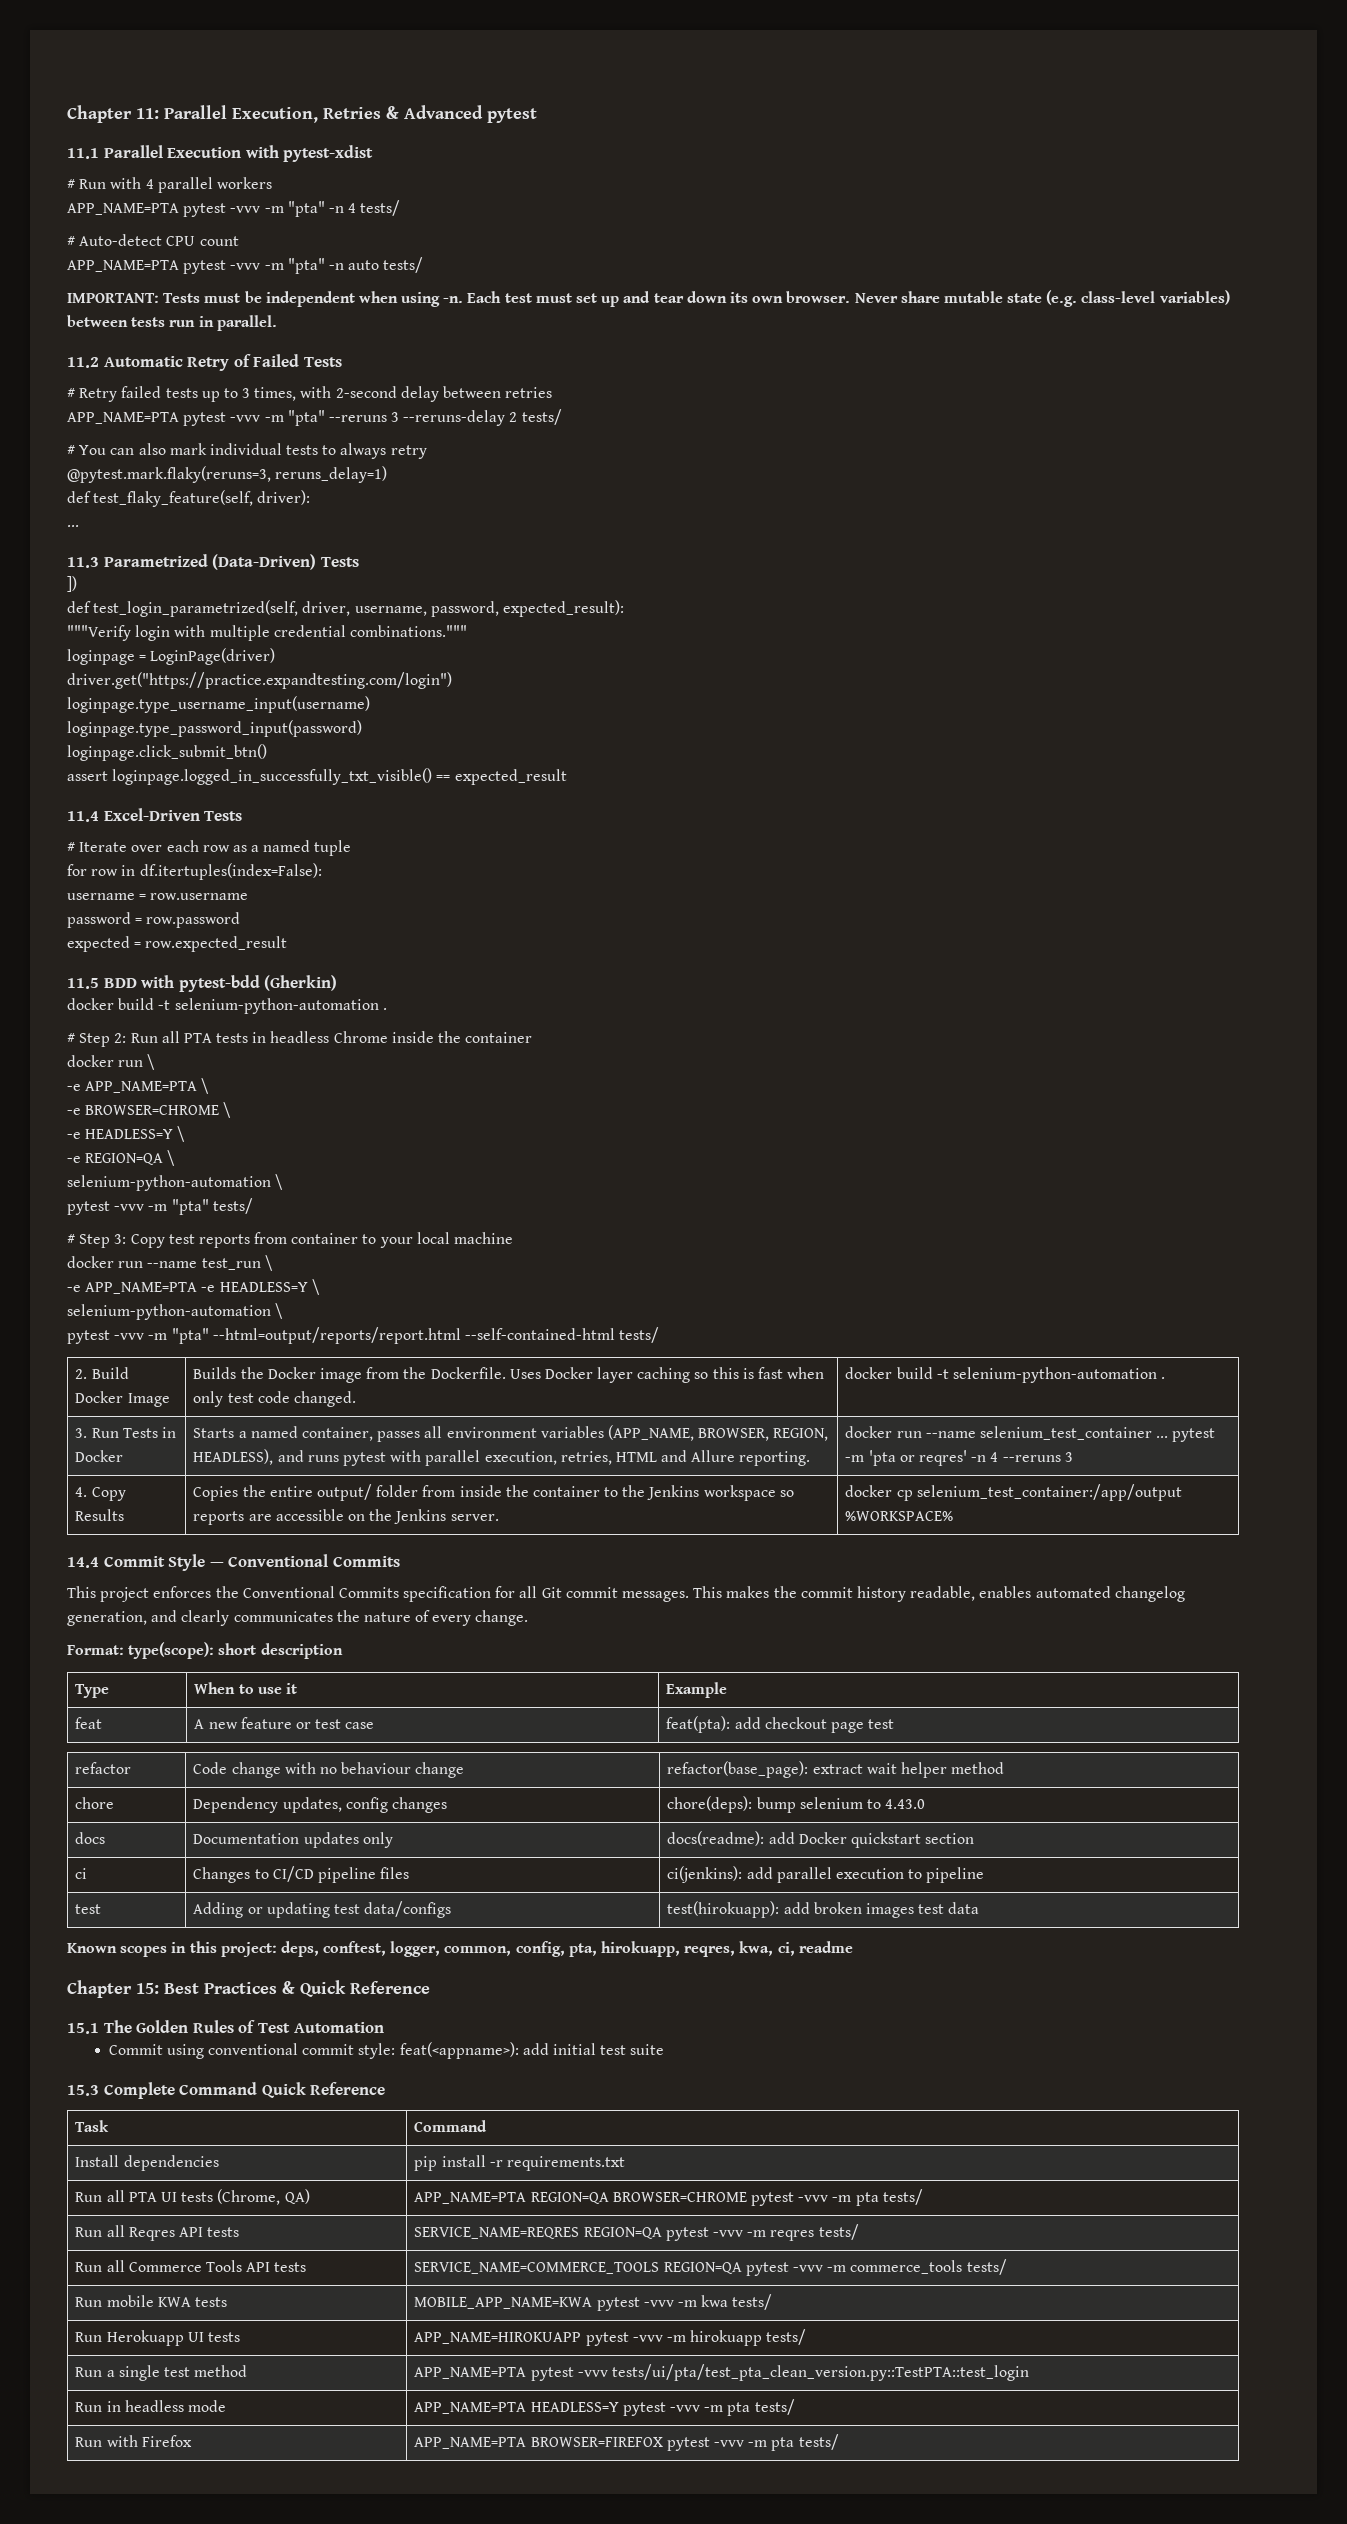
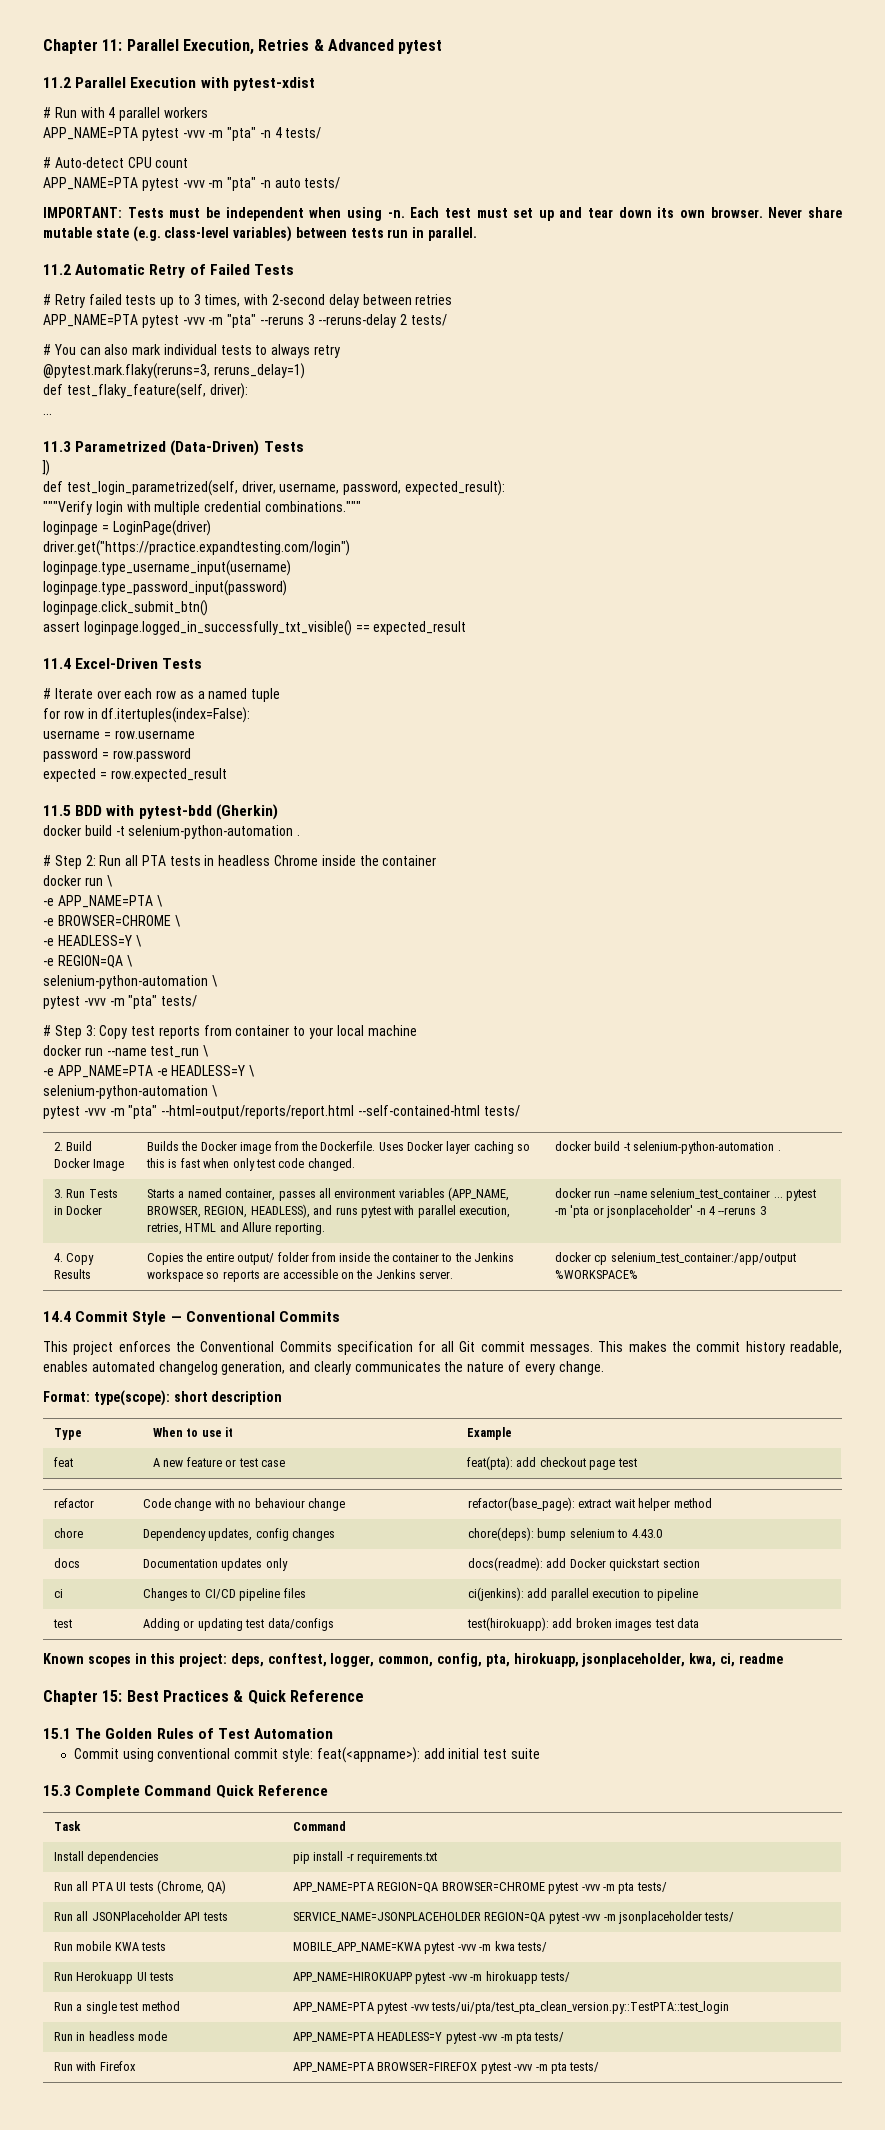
[67,148,99,159] 11.1 -> [43,77,71,88] 11.2
[918,1450,967,1466] reqres' -> [606,1205,694,1218] jsonplaceholder'
[684,1946,736,1957] reqres, -> [581,1653,686,1667] jsonplaceholder,
[128,2227,240,2241] [414,2224,859,2241] [75,2260,307,2272] [414,2260,963,2276] Reqres API tests | SERVICE_NAME=REQRES REGION=QA pytest -vvv -m reqres tests/ // Run all Commerce Tools API tests | SERVICE_NAME=COMMERCE_TOOLS REGION=QA pytest -vvv -m commerce_tools -> [91,1911,228,1921] [293,1911,702,1924] JSONPlaceholder API tests | SERVICE_NAME=JSONPLACEHOLDER REGION=QA pytest -vvv -m jsonplaceholder

